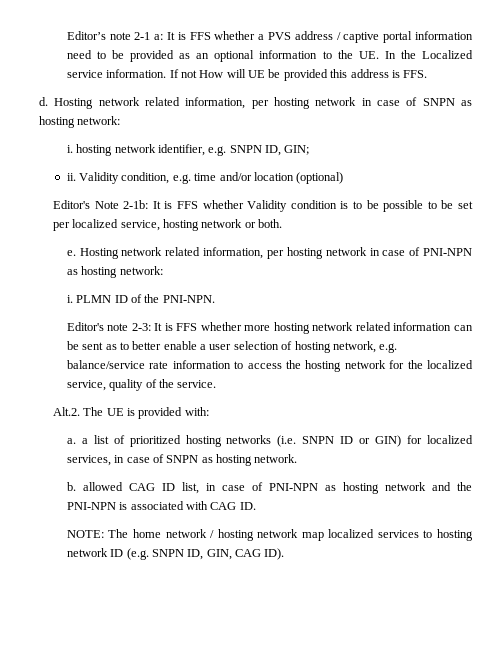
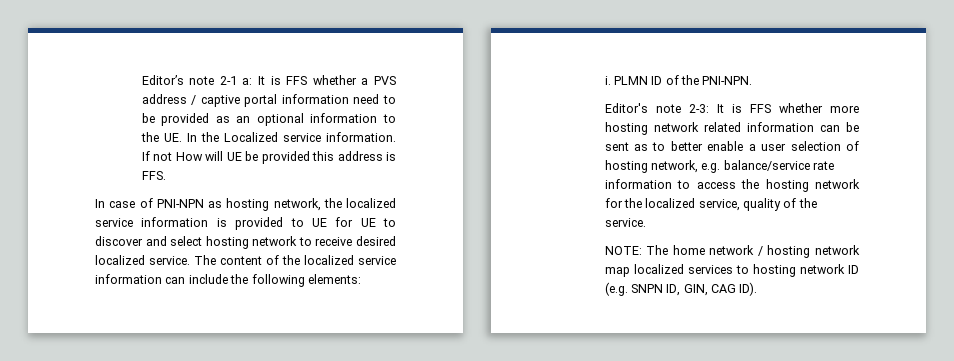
[39,97,472,109] [39,116,121,128] [66,144,310,156] [66,172,344,184] [52,200,474,212] [52,219,283,231] [66,247,473,259] [66,266,163,278] d. Hosting network related information, per hosting network in case of SNPN as hosting network: // i. hosting network identifier, e.g. SNPN ID, GIN; // ii. Validity condition, e.g. time and/or location (optional) // Editor's Note 2-1b: It is FFS whether Validity condition is to be possible to be set per localized service, hosting network or both. // e. Hosting network related information, per hosting network in case of PNI-NPN as hosting network: -> [95,198,396,211] [95,217,396,230] [95,236,396,249] [95,255,396,265] [95,274,361,287] In case of PNI-NPN as hosting network, the localized service information is provided to UE for UE to discover and select hosting network to receive desired localized service. The content of the localized service information can include the following elements:
[52,407,209,419] [66,435,473,447] [66,454,298,466] [66,482,473,494] [66,501,256,510] // Alt.2. The UE is provided with: // a. a list of prioritized hosting networks (i.e. SNPN ID or GIN) for localized services, in case of SNPN as hosting network. // b. allowed CAG ID list, in case of PNI-NPN as hosting network and the PNI-NPN is associated with CAG ID. -> (646, 222) none

